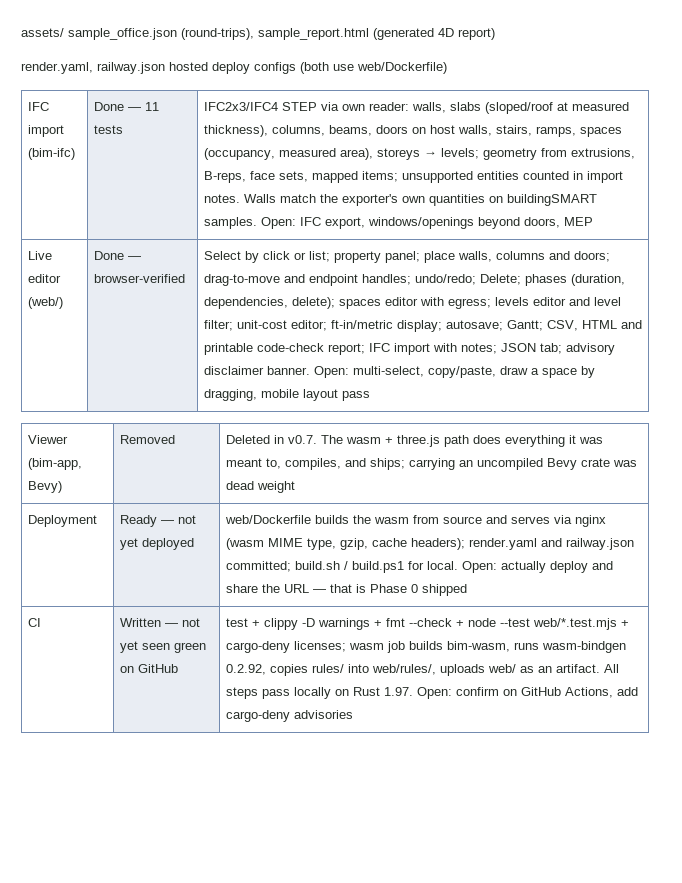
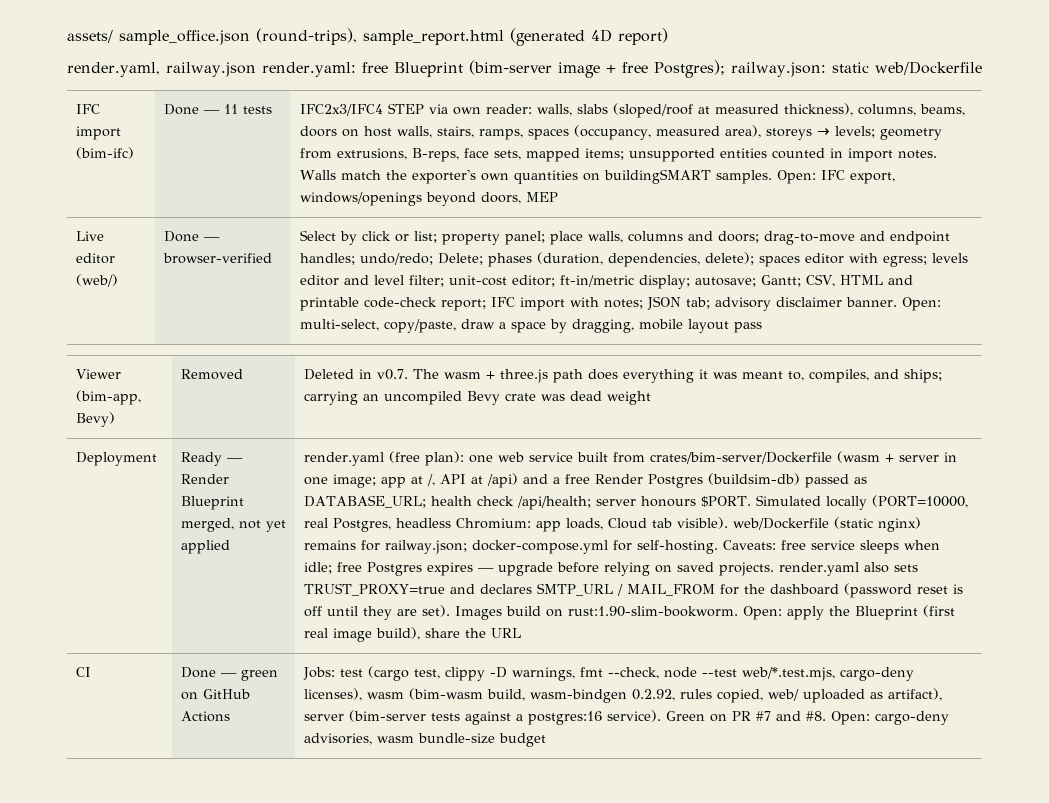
[169,62,447,74] hosted deploy configs (both use web/Dockerfile) -> [261,60,982,78] render.yaml: free Blueprint (bim-server image + free Postgres); railway.json: static web/Dockerfile
[177,515,196,524] [119,538,194,550] [224,515,606,527] [225,538,634,550] [225,561,613,573] [225,584,467,596] [27,618,41,627] [119,618,200,627] [119,641,206,653] [119,664,178,673] [225,618,629,630] [225,641,626,653] [225,664,619,676] [225,687,638,699] [225,710,353,722] not yet deployed | web/Dockerfile builds the wasm from source and serves via nginx (wasm MIME type, gzip, cache headers); render.yaml and railway.json committed; build.sh / build.ps1 for local. Open: actually deploy and share the URL — that is Phase 0 shipped // CI | Written — not yet seen green on GitHub | test + clippy -D warnings + fmt --check + node --test web/*.test.mjs + cargo-deny licenses; wasm job builds bim-wasm, runs wasm-bindgen 0.2.92, copies rules/ into web/rules/, uploads web/ as an artifact. All steps pass locally on Rust 1.97. Open: confirm on GitHub Actions, add cargo-deny advisories -> [181,474,230,484] [181,496,245,510] [181,518,287,532] [181,540,231,554] [304,451,958,466] [304,473,868,488] [304,495,969,510] [304,517,922,532] [304,540,941,554] [304,562,919,576] [304,583,964,598] [304,605,956,620] [304,627,522,642] [76,667,92,677] [181,667,279,681] [181,689,251,700] [181,711,231,722] [303,666,915,681] [304,688,943,703] [304,710,950,725] [304,733,547,747] Render Blueprint merged, not yet applied | render.yaml (free plan): one web service built from crates/bim-server/Dockerfile (wasm + server in one image; app at /, API at /api) and a free Render Postgres (buildsim-db) passed as DATABASE_URL; health check /api/health; server honours $PORT. Simulated locally (PORT=10000, real Postgres, headless Chromium: app loads, Cloud tab visible). web/Dockerfile (static nginx) remains for railway.json; docker-compose.yml for self-hosting. Caveats: free service sleeps when idle; free Postgres expires — upgrade before relying on saved projects. render.yaml also sets TRUST_PROXY=true and declares SMTP_URL / MAIL_FROM for the dashboard (password reset is off until they are set). Images build on rust:1.90-slim-bookworm. Open: apply the Blueprint (first real image build), share the URL // CI | Done — green on GitHub Actions | Jobs: test (cargo test, clippy -D warnings, fmt --check, node --test web/*.test.mjs, cargo-deny licenses), wasm (bim-wasm build, wasm-bindgen 0.2.92, rules copied, web/ uploaded as artifact), server (bim-server tests against a postgres:16 service). Green on PR #7 and #8. Open: cargo-deny advisories, wasm bundle-size budget

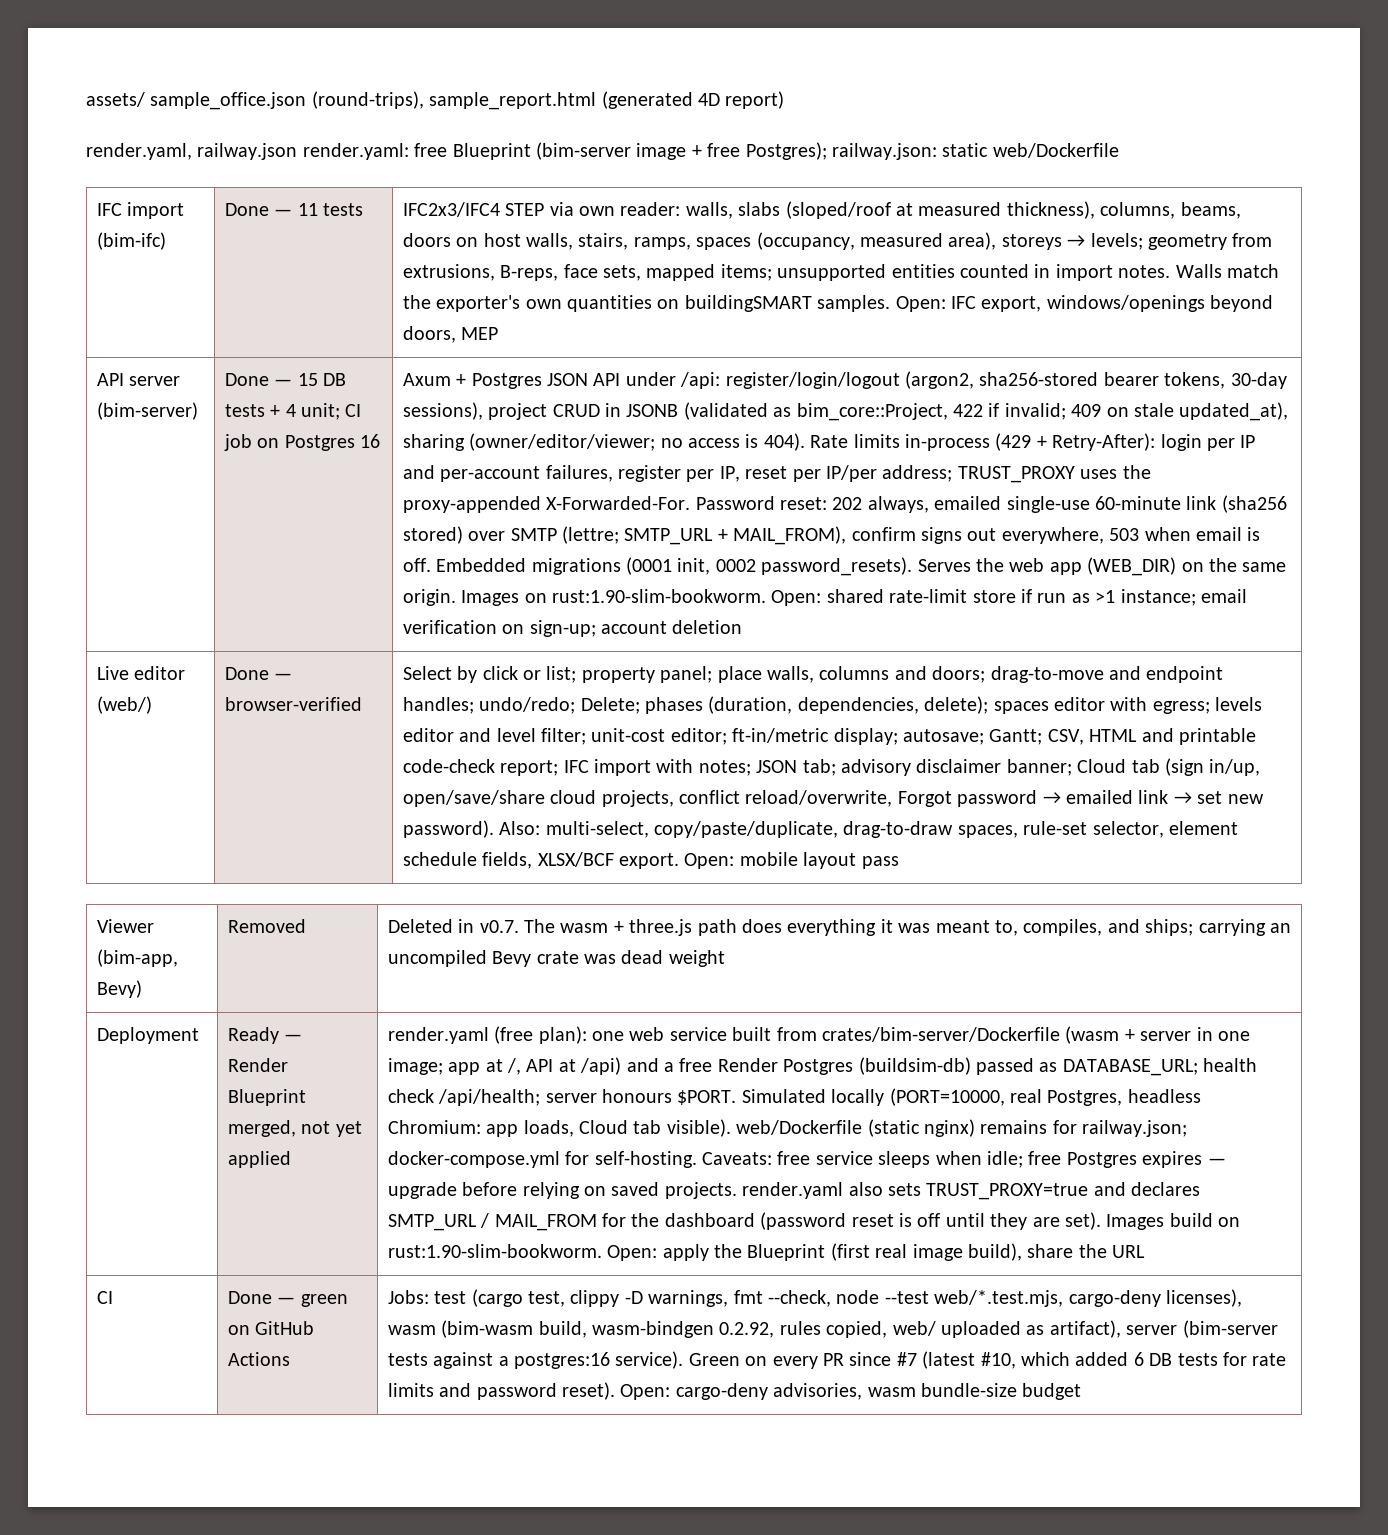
(559, 197) none -> [96,373,181,386] [96,402,198,420] [224,373,346,386] [224,403,362,420] [223,434,380,451] [402,371,1287,389] [402,402,1289,421] [402,433,1256,451] [402,465,1151,483] [402,495,1287,513] [402,526,1261,545] [402,557,1287,576] [402,589,1247,606] [402,620,743,637] // API server (bim-server) | Done — 15 DB tests + 4 unit; CI job on Postgres 16 | Axum + Postgres JSON API under /api: register/login/logout (argon2, sha256-stored bearer tokens, 30-day sessions), project CRUD in JSONB (validated as bim_core::Project, 422 if invalid; 409 on stale updated_at), sharing (owner/editor/viewer; no access is 404). Rate limits in-process (429 + Retry-After): login per IP and per-account failures, register per IP, reset per IP/per address; TRUST_PROXY uses the proxy-appended X-Forwarded-For. Password reset: 202 always, emailed single-use 60-minute link (sha256 stored) over SMTP (lettre; SMTP_URL + MAIL_FROM), confirm signs out everywhere, 503 when email is off. Embedded migrations (0001 init, 0002 password_resets). Serves the web app (WEB_DIR) on the same origin. Images on rust:1.90-slim-bookworm. Open: shared rate-limit store if run as >1 instance; email verification on sign-up; account deletion
[846,297,942,311] [300,319,635,333] banner. Open: multi-select, copy/paste, draw a space by dragging, -> [1006,758,1261,776] [402,790,1264,807] [402,820,1238,838] [402,852,735,869] banner; Cloud tab (sign in/up, open/save/share cloud projects, conflict reload/overwrite, Forgot password → emailed link → set new password). Also: multi-select, copy/paste/duplicate, drag-to-draw spaces, rule-set selector, element schedule fields, XLSX/BCF export. Open:
[732,711,827,721] PR #7 and #8. -> [772,1351,1287,1369] [387,1382,615,1400] every PR since #7 (latest #10, which added 6 DB tests for rate limits and password reset).

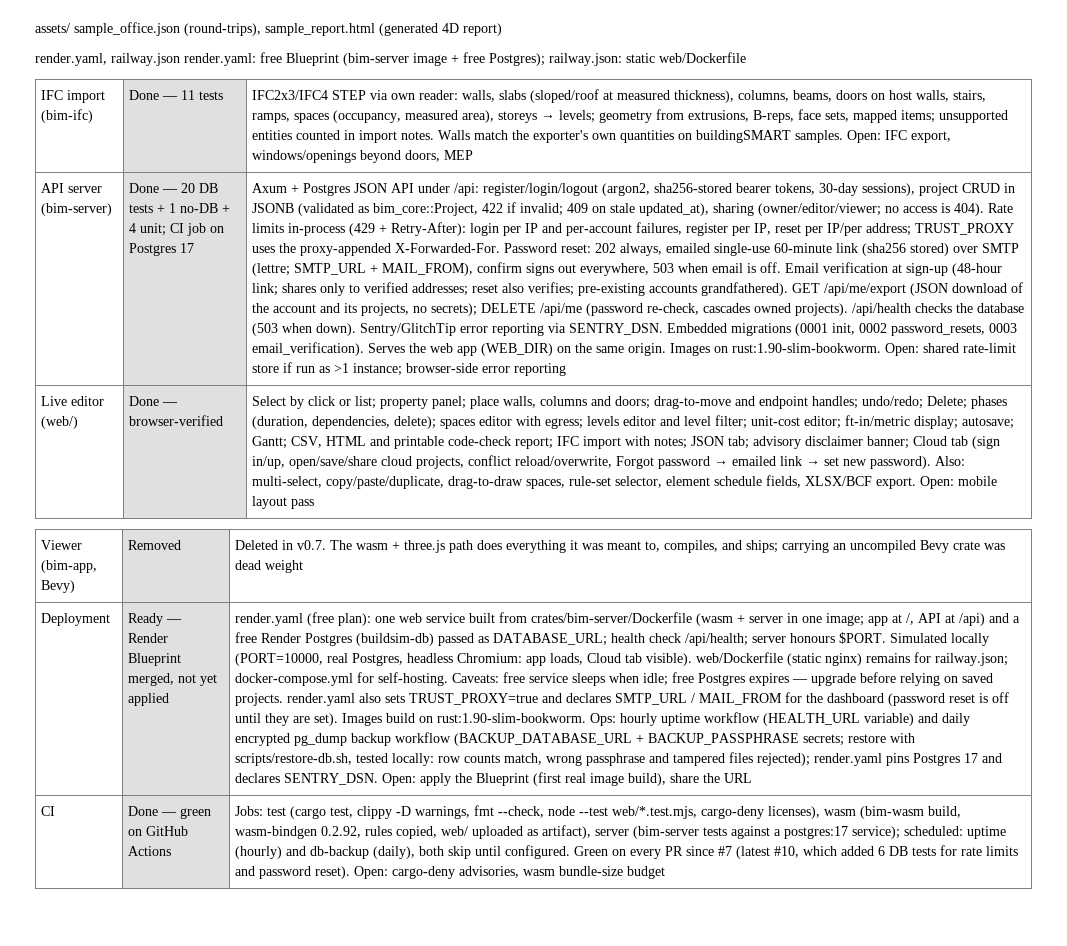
[297,373,318,386] 15 -> [181,183,196,193] 20
(281, 411) none -> [169,203,231,213] 1 no-DB +
[359,434,380,448] 16 -> [180,243,195,253] 17
(431, 565) none -> [785,262,1003,276] [252,282,1024,296] [252,303,1025,316] [252,323,664,336] Email verification at sign-up (48-hour link; shares only to verified addresses; reset also verifies; pre-existing accounts grandfathered). GET /api/me/export (JSON download of the account and its projects, no secrets); DELETE /api/me (password re-check, cascades owned projects). /api/health checks the database (503 when down). Sentry/GlitchTip error reporting via SENTRY_DSN.
[761,557,913,576] password_resets). -> [891,323,1018,336] [252,342,365,356] password_resets, 0003 email_verification).
[1200,589,1247,603] [402,620,743,637] email verification on sign-up; account deletion -> [406,363,567,376] browser-side error reporting
(602, 1251) none -> [590,712,971,726] [235,732,916,746] [235,752,1003,766] [235,773,379,785] Ops: hourly uptime workflow (HEALTH_URL variable) and daily encrypted pg_dump backup workflow (BACKUP_DATABASE_URL + BACKUP_PASSPHRASE secrets; restore with scripts/restore-db.sh, tested locally: row counts match, wrong passphrase and tampered files rejected); render.yaml pins Postgres 17 and declares SENTRY_DSN.
[513,1351,684,1369] postgres:16 service). -> [784,826,1007,839] [235,845,571,859] postgres:17 service); scheduled: uptime (hourly) and db-backup (daily), both skip until configured.

